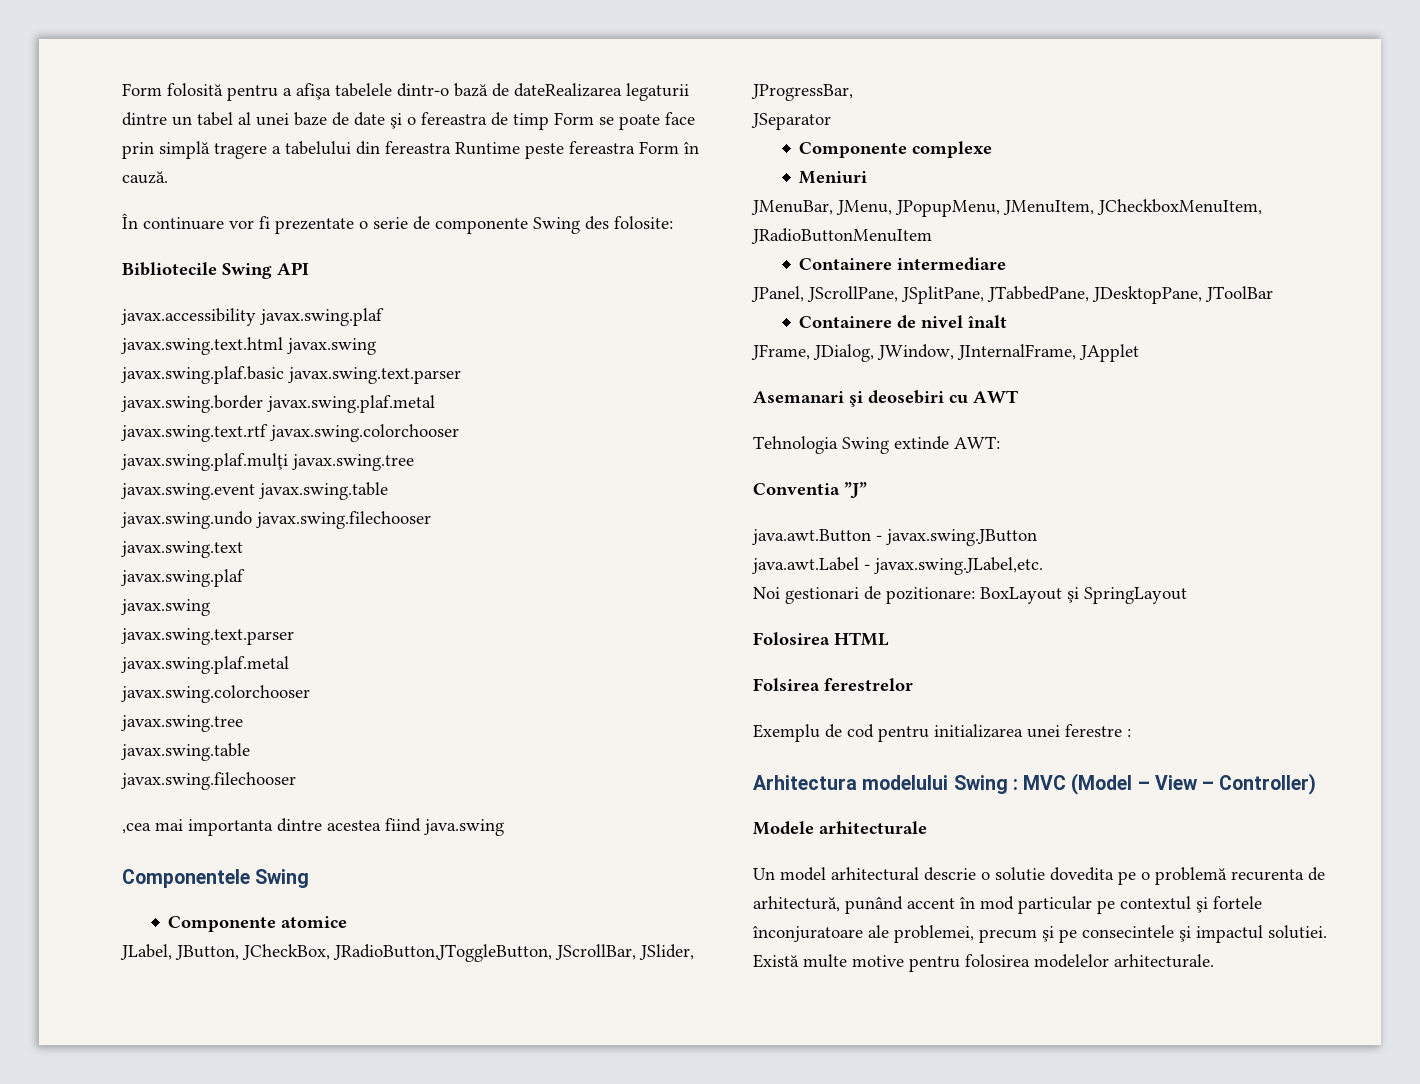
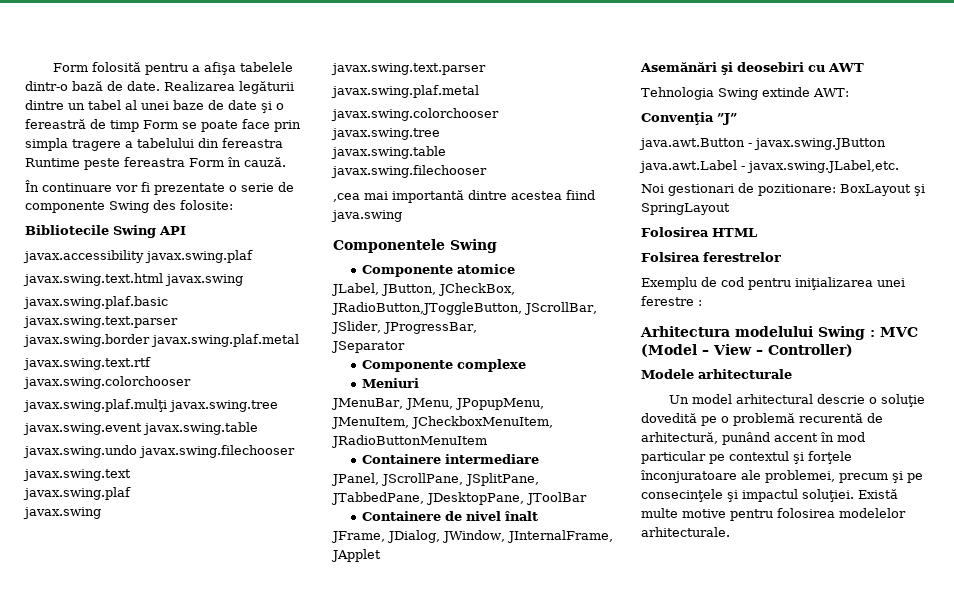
[514,83,689,101] dateRealizarea legaturii -> [127,81,294,94] date. Realizarea legăturii
[421,112,487,125] fereastra -> [25,119,86,129] fereastră
[159,141,210,159] simplă -> [25,138,68,151] simpla
[188,819,273,836] importanta -> [392,190,464,203] importantă
[753,391,844,403] Asemanari -> [640,62,717,72] Asemănări
[753,483,840,495] Conventia -> [641,112,714,125] Convenţia
[934,724,1023,738] initializarea -> [795,277,873,290] iniţializarea
[995,867,1114,881] solutie dovedita -> [881,394,926,407] [641,413,697,423] soluţie dovedită
[1231,869,1304,881] recurenta -> [799,413,863,423] recurentă
[1213,896,1262,909] fortele -> [808,451,852,464] forţele
[1082,925,1174,938] consecintele -> [641,489,723,502] consecinţele
[1268,925,1327,939] solutiei. -> [802,489,854,502] soluţiei.

